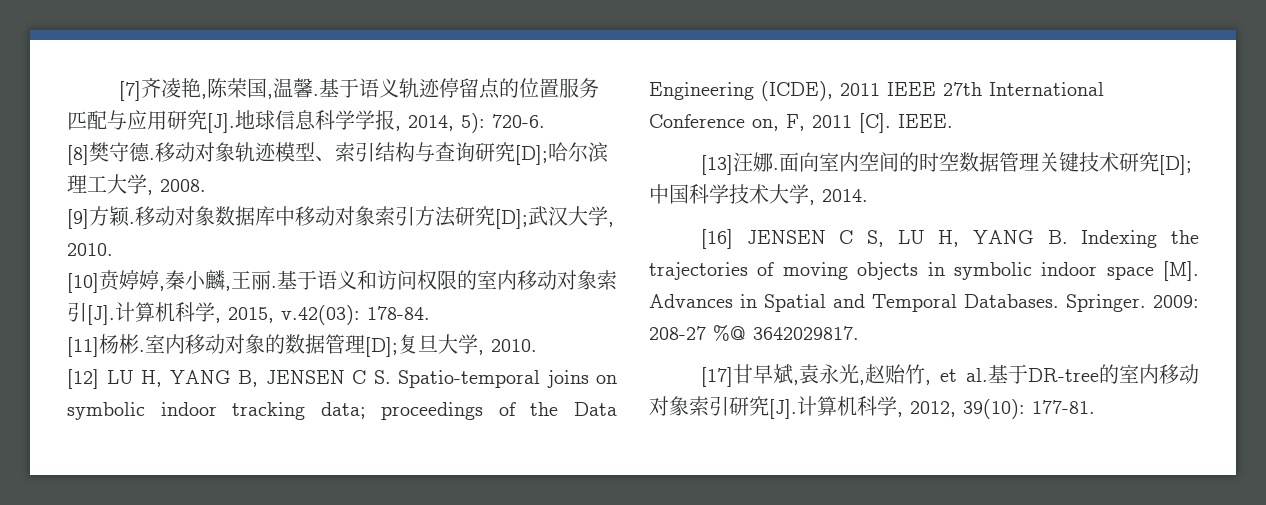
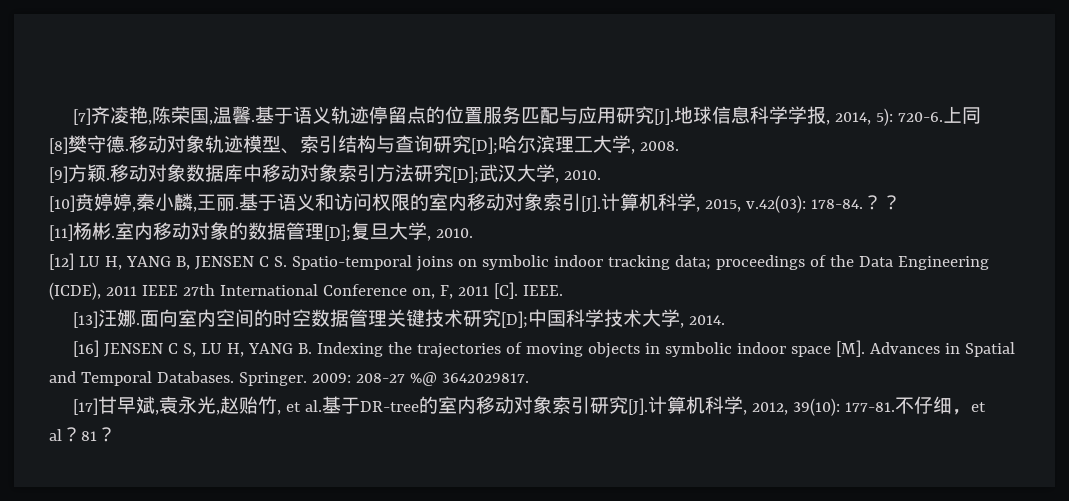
(545, 121) none -> [943,106,982,124] 上同
(430, 313) none -> [862,195,901,210] ？？
(1095, 407) none -> [895,396,987,415] [49,427,116,442] 不仔细，et al？81？

